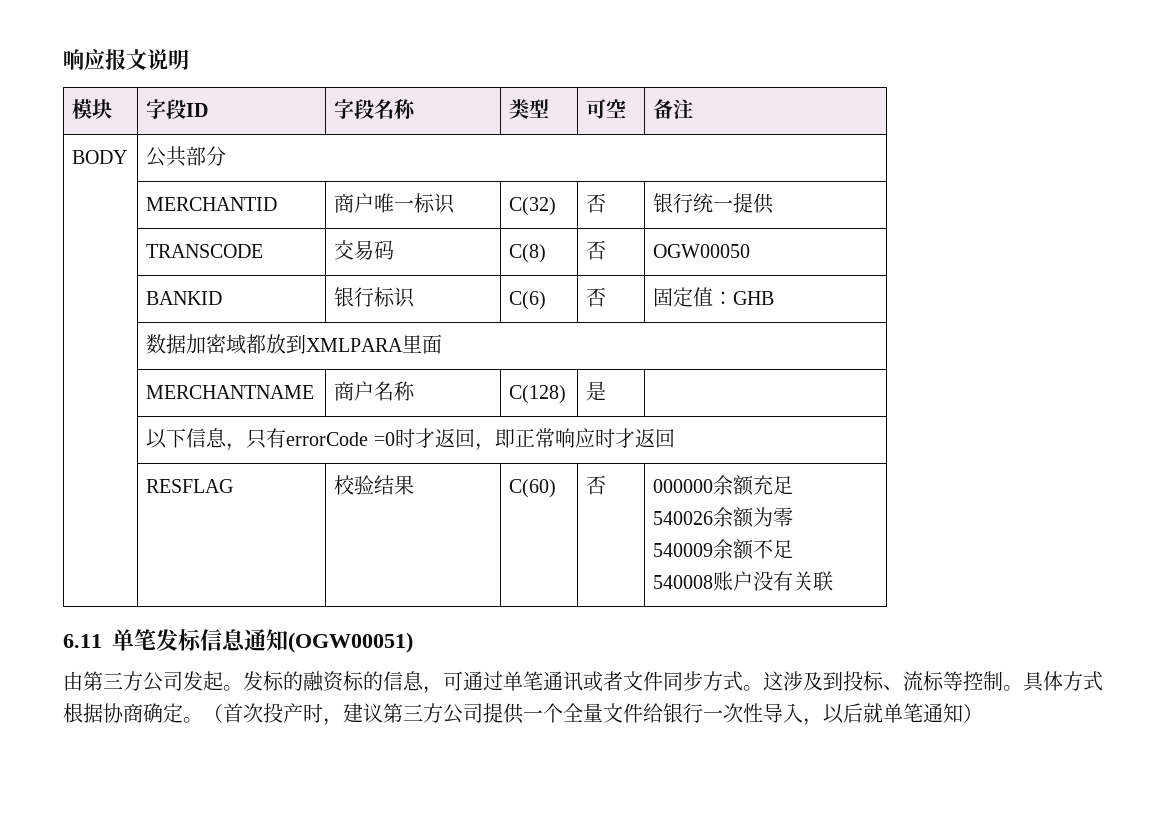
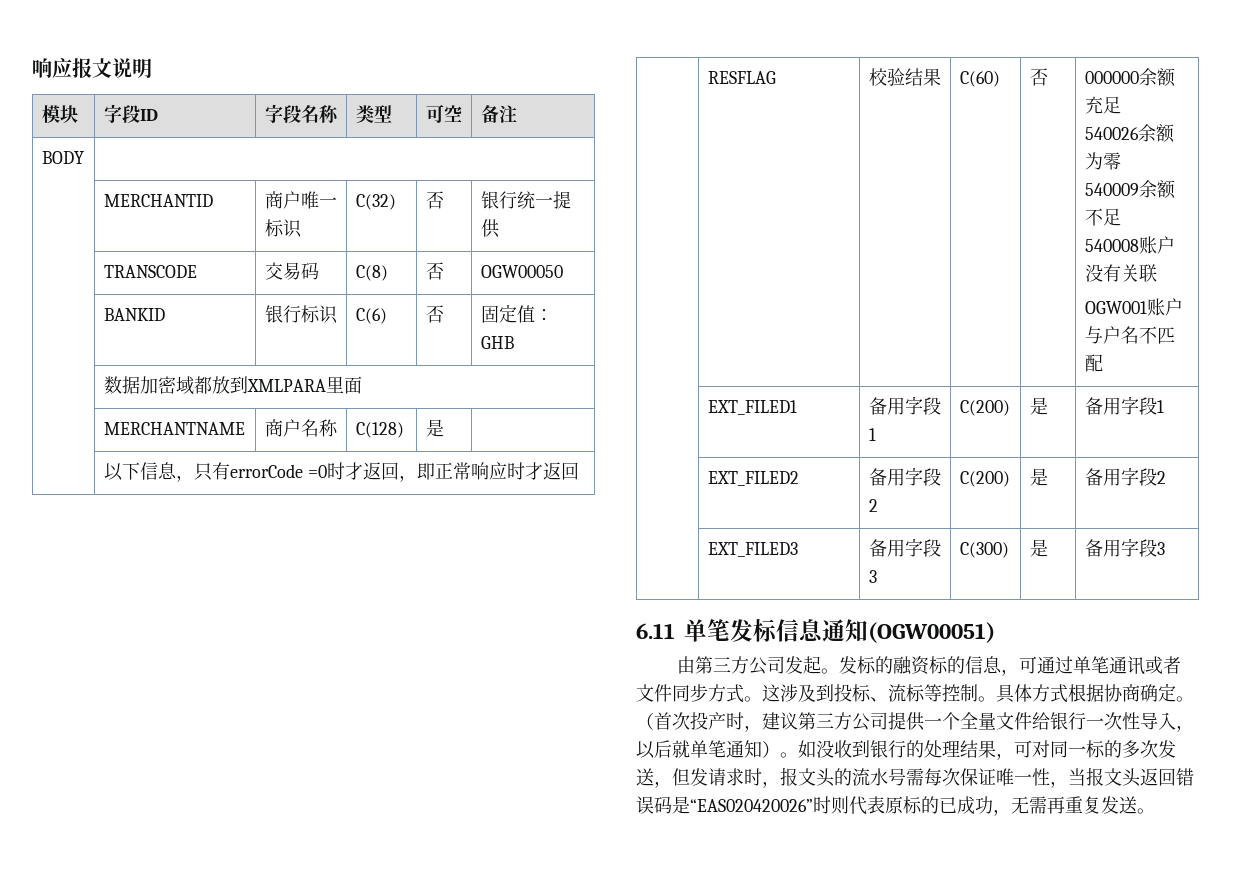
[146,146,227,167] 公共部分 -> (84, 157) none
(834, 581) none -> [1084,298,1183,316] [1084,326,1175,344] [1084,354,1103,372] [707,400,797,415] [868,396,941,415] [868,428,876,441] [959,400,1010,416] [1029,397,1048,415] [1084,396,1164,415] [707,471,799,486] [868,467,941,486] [868,499,878,512] [959,471,1010,487] [1029,468,1048,486] [1084,467,1166,486] [707,542,798,557] [868,538,941,557] [868,570,877,583] [959,542,1009,558] [1029,539,1048,557] [1084,538,1165,557] // OGW001账户与户名不匹配 // | EXT_FILED1 | 备用字段1 | C(200) | 是 | 备用字段1 // | EXT_FILED2 | 备用字段2 | C(200) | 是 | 备用字段2 // | EXT_FILED3 | 备用字段3 | C(300) | 是 | 备用字段3
(983, 713) none -> [780,740,1176,760] [636,767,1194,788] [636,796,1155,816] 。如没收到银行的处理结果，可对同一标的多次发送，但发请求时，报文头的流水号需每次保证唯一性，当报文头返回错误码是“EAS020420026”时则代表原标的已成功，无需再重复发送。

